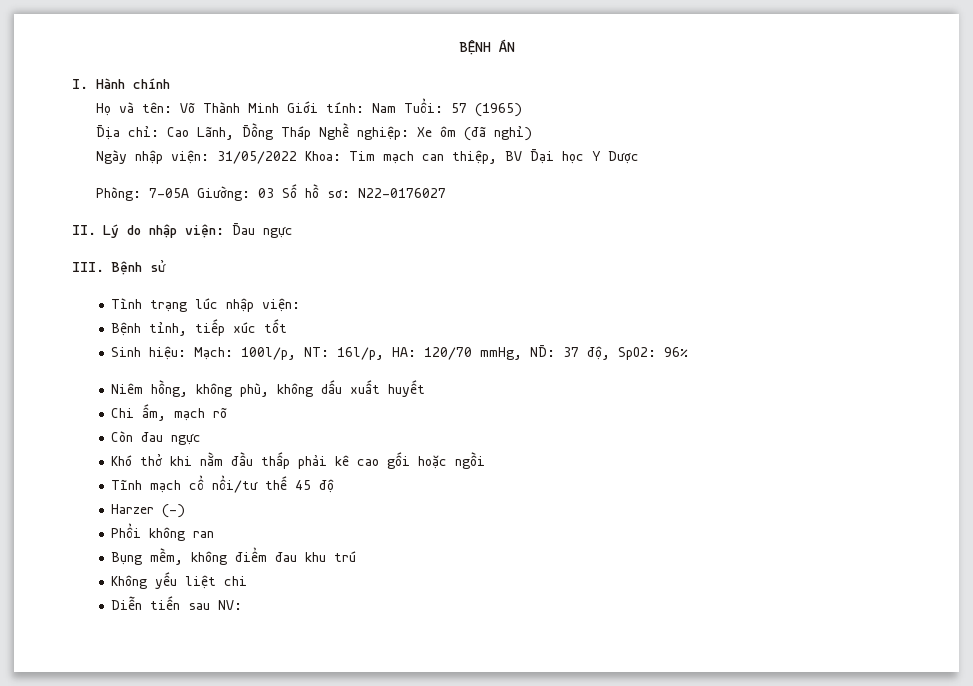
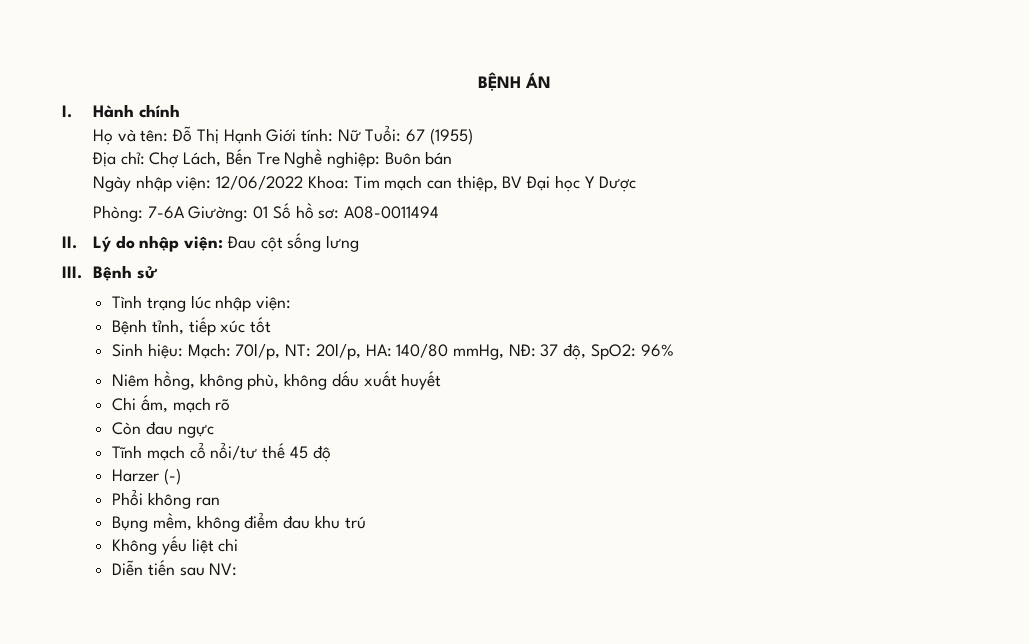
[179,98,522,117] [95,123,532,141] Võ Thành Minh Giới tính: Nam Tuổi: 57 (1965) // Địa chỉ: Cao Lãnh, Đồng Tháp Nghề nghiệp: Xe ôm (đã nghỉ) -> [172,125,473,145] [91,149,453,168] Đỗ Thị Hạnh Giới tính: Nữ Tuổi: 67 (1955) // Địa chỉ: Chợ Lách, Bến Tre Nghề nghiệp: Buôn bán
[216,151,297,164] 31/05/2022 -> [216,175,304,190] 12/06/2022
[148,186,274,201] 7-05A Giường: 03 -> [147,206,269,222] 7-6A Giường: 01
[357,188,446,198] N22-0176027 -> [343,206,439,219] A08-0011494
[263,226,293,238] ngực -> [260,233,359,252] cột sống lưng
[241,347,473,360] 100l/p, NT: 16l/p, HA: 120/70 -> [235,343,449,360] 70l/p, NT: 20l/p, HA: 140/80
[111,452,486,469] // Khó thở khi nằm đầu thấp phải kê cao gối hoặc ngồi -> (214, 431) none

